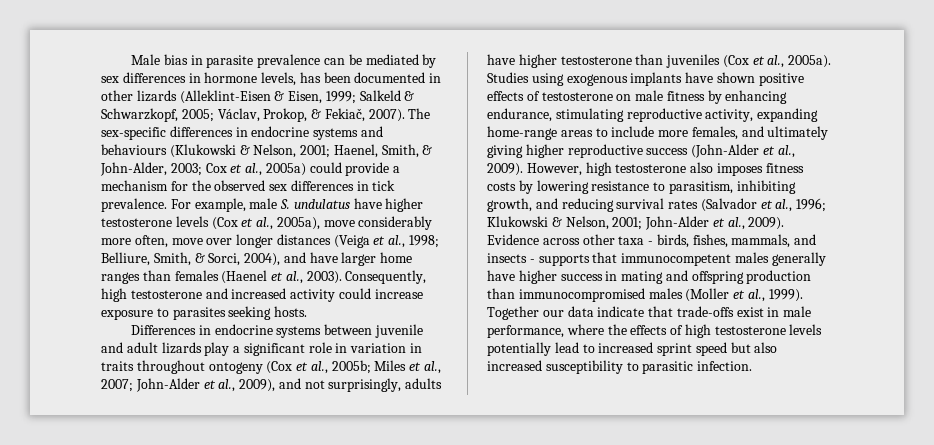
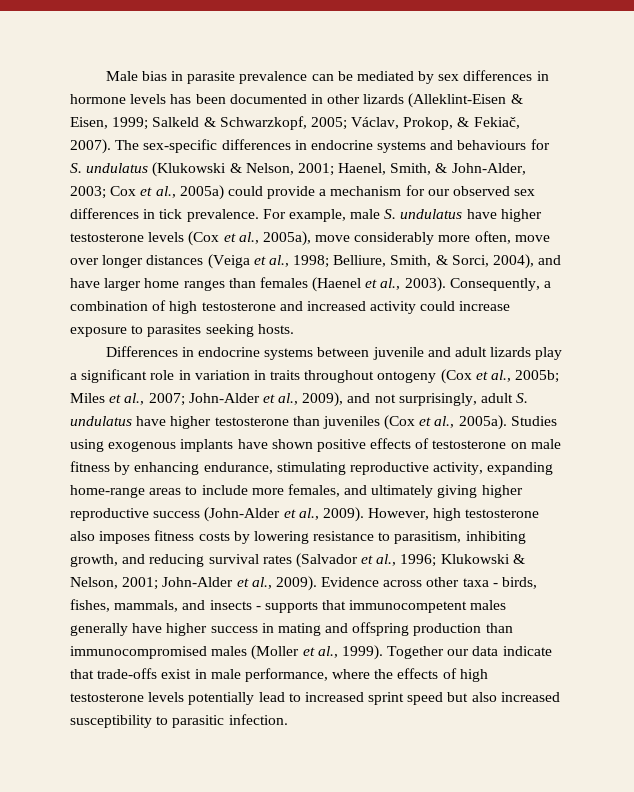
[261,72,297,86] levels, -> [130,94,167,104] levels
(167, 149) none -> [530,139,550,150] [70,163,149,173] for S. undulatus
[191,180,211,191] the -> [427,189,450,196] our
(427, 277) none -> [544,281,552,288] [70,300,167,311] a combination of
[405,378,443,389] adults -> [481,393,529,403] [70,416,132,426] adult S. undulatus

